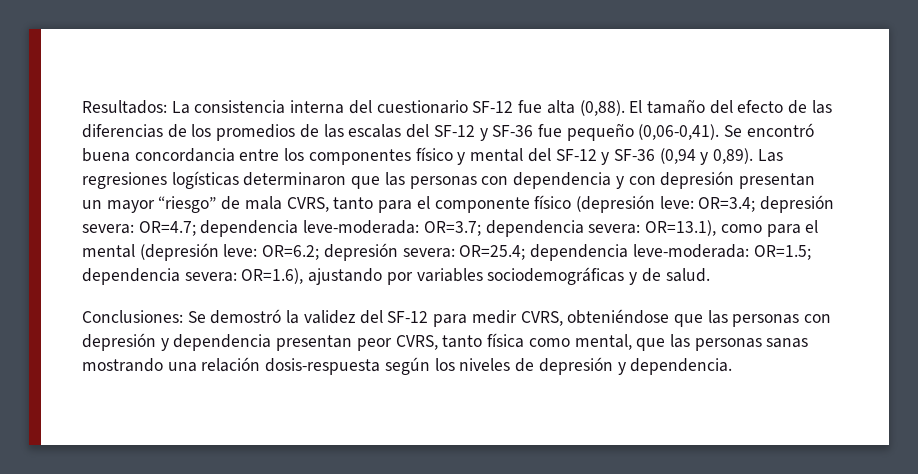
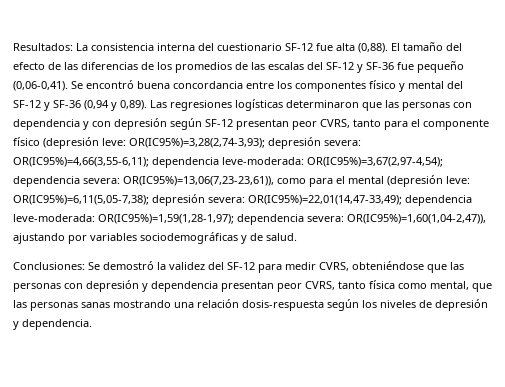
[738,173,815,189] [82,196,282,213] presentan un mayor “riesgo” de mala -> [170,118,317,130] según SF-12 presentan peor
[698,195,835,213] [82,220,717,237] OR=3.4; depresión severa: OR=4.7; dependencia leve-moderada: OR=3.7; dependencia severa: OR=13.1), -> [129,137,361,149] [13,157,443,168] [13,176,274,187] OR(IC95%)=3,28(2,74-3,93); depresión severa: OR(IC95%)=4,66(3,55-6,11); dependencia leve-moderada: OR(IC95%)=3,67(2,97-4,54); dependencia severa: OR(IC95%)=13,06(7,23-23,61)),
[262,243,811,261] [82,268,304,285] OR=6.2; depresión severa: OR=25.4; dependencia leve-moderada: OR=1.5; dependencia severa: OR=1.6), -> [13,194,472,206] [13,214,486,225] OR(IC95%)=6,11(5,05-7,38); depresión severa: OR(IC95%)=22,01(14,47-33,49); dependencia leve-moderada: OR(IC95%)=1,59(1,28-1,97); dependencia severa: OR(IC95%)=1,60(1,04-2,47)),

